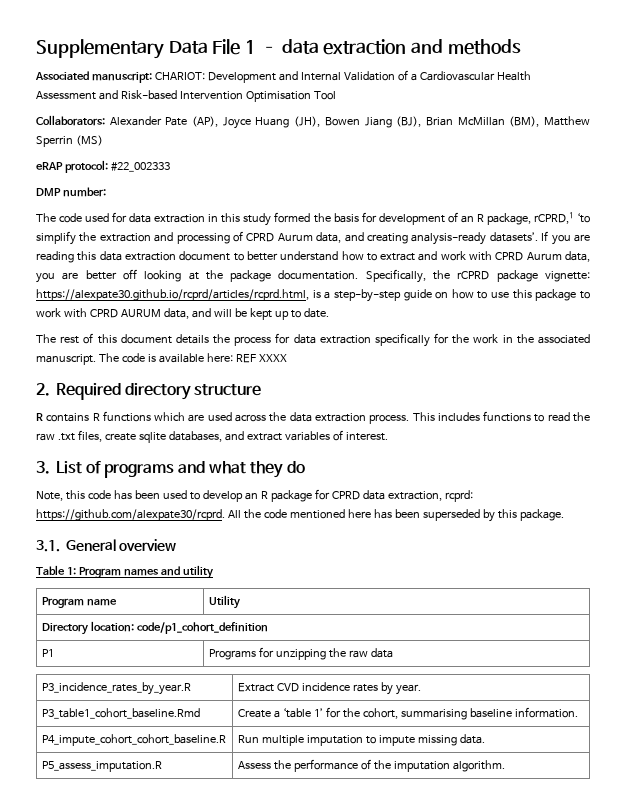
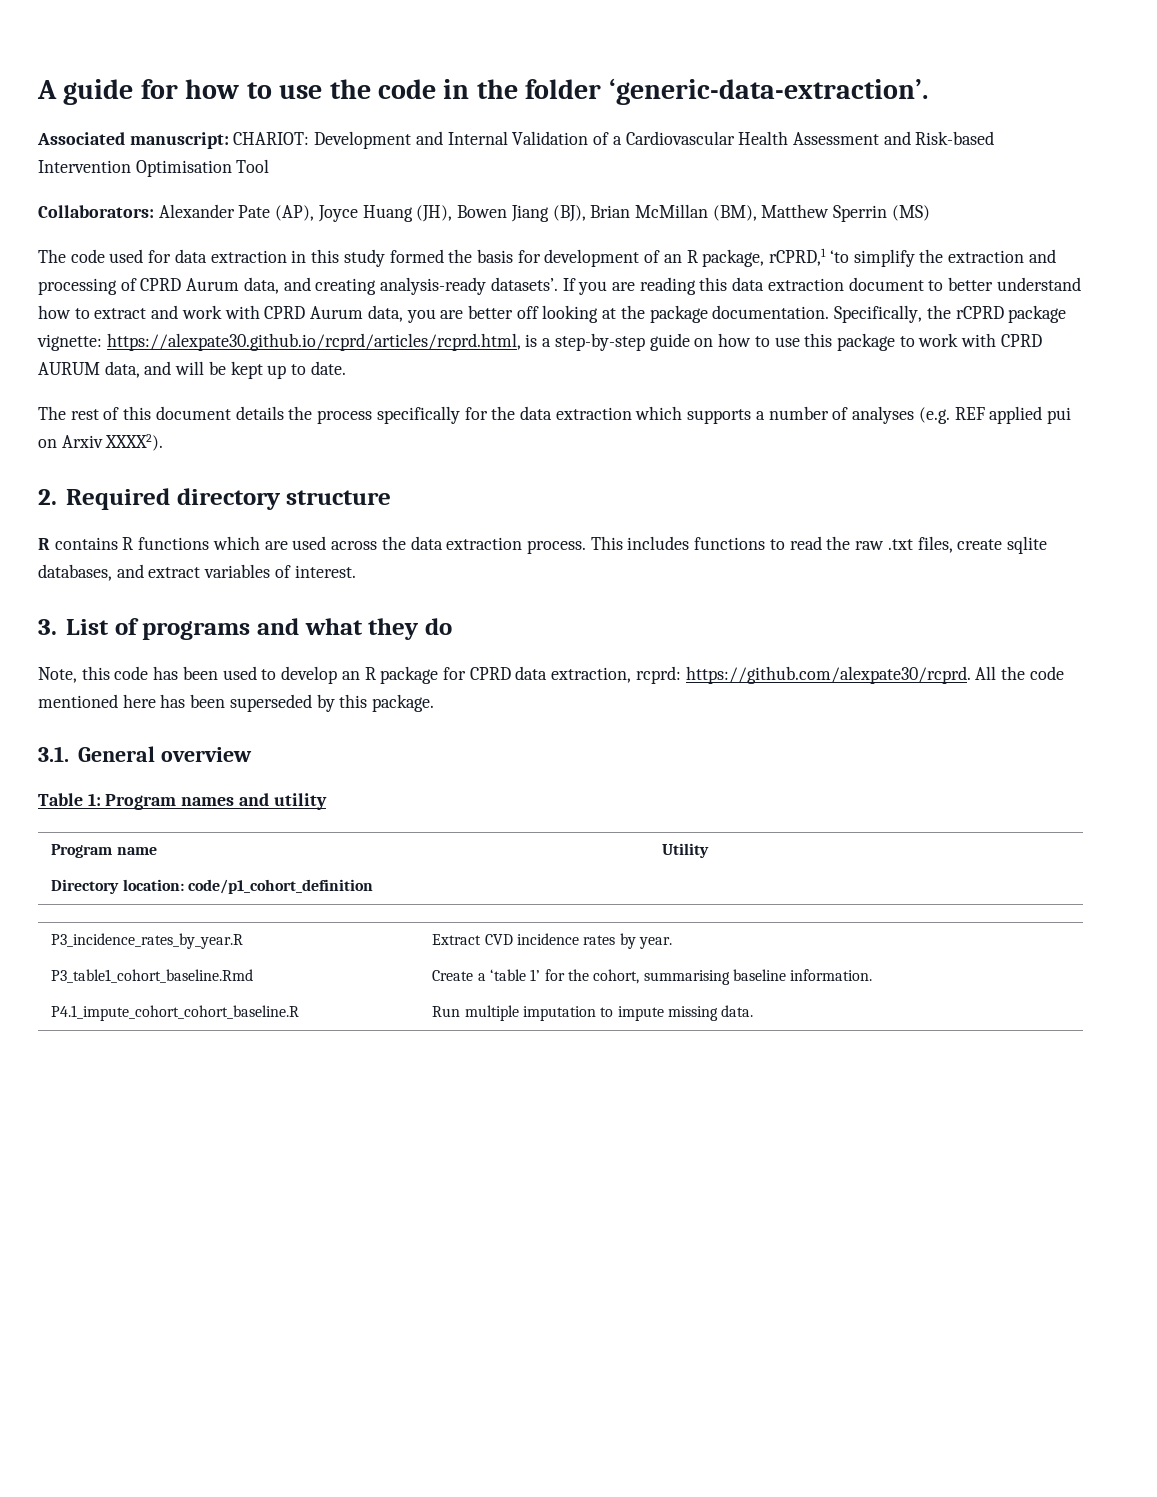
[36,39,521,59] Supplementary Data File 1 – data extraction and methods -> [37,78,928,105] A guide for how to use the code in the folder ‘generic-data-extraction’.
[36,160,170,173] [36,187,106,197] // eRAP protocol: #22_002333 // DMP number: -> (930, 213) none
[275,333,591,347] [36,353,287,365] for data extraction specifically for the work in the associated manuscript. The code is available here: REF XXXX -> [376,406,1071,424] [38,434,164,451] specifically for the data extraction which supports a number of analyses (e.g. REF applied pui on Arxiv XXXX2).
[41,649,54,657] [208,647,393,660] // P1 | Programs for unzipping the raw data -> (374, 886) none
[41,734,226,746] P4_impute_cohort_cohort_baseline.R -> [51,1005,300,1021] P4.1_impute_cohort_cohort_baseline.R
[41,761,162,772] [237,759,505,772] // P5_assess_imputation.R | Assess the performance of the imputation algorithm. -> (754, 1011) none

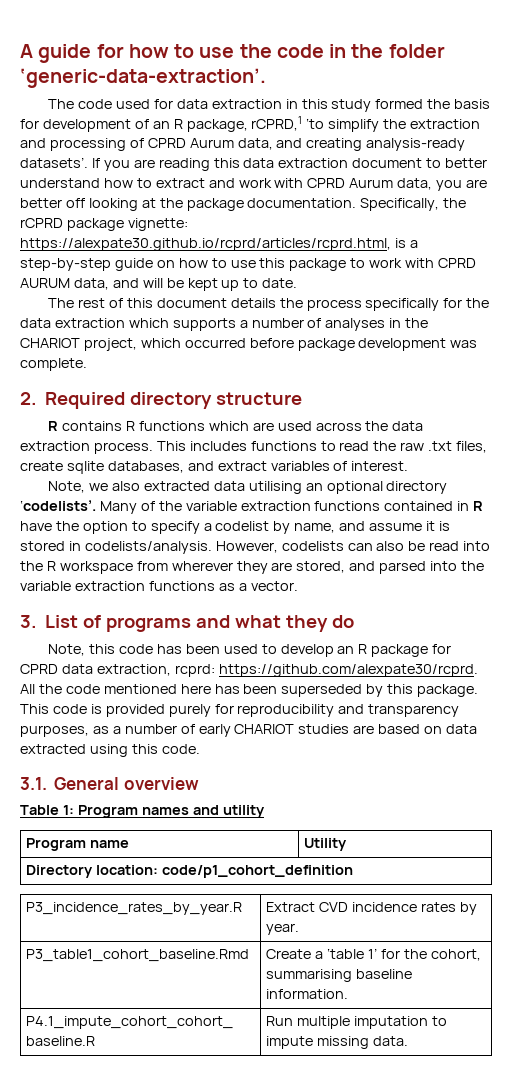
[37,131,995,149] [38,159,270,177] [38,204,930,222] // Associated manuscript: CHARIOT: Development and Internal Validation of a Cardiovascular Health Assessment and Risk-based Intervention Optimisation Tool // Collaborators: Alexander Pate (AP), Joyce Huang (JH), Bowen Jiang (BJ), Brian McMillan (BM), Matthew Sperrin (MS) -> (266, 78) none
[918,406,1071,424] [38,434,164,451] (e.g. REF applied pui on Arxiv XXXX2). -> [389,318,429,328] [20,338,478,351] [20,358,87,371] in the CHARIOT project, which occurred before package development was complete.
(356, 571) none -> [48,481,448,494] [20,500,484,514] [20,521,450,534] [20,541,491,554] [20,561,485,574] [20,581,298,591] // Note, we also extracted data utilising an optional directory ‘codelists’. Many of the variable extraction functions contained in R have the option to specify a codelist by name, and assume it is stored in codelists/analysis. However, codelists can also be read into the R workspace from wherever they are stored, and parsed into the variable extraction functions as a vector.
(435, 703) none -> [20,704,460,717] [20,724,478,737] [20,744,200,757] This code is provided purely for reproducibility and transparency purposes, as a number of early CHARIOT studies are based on data extracted using this code.

